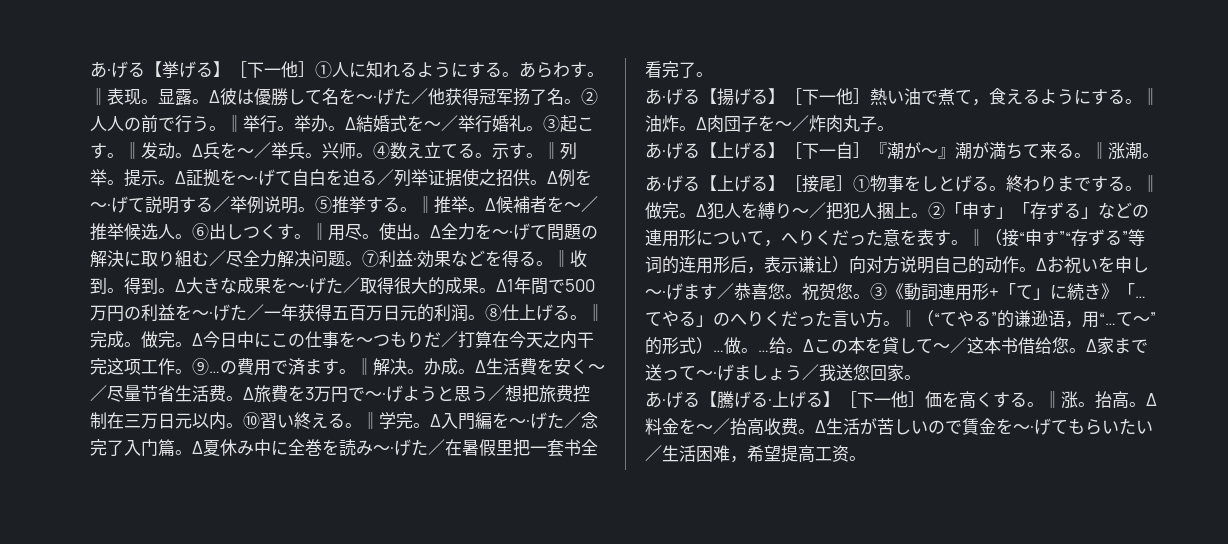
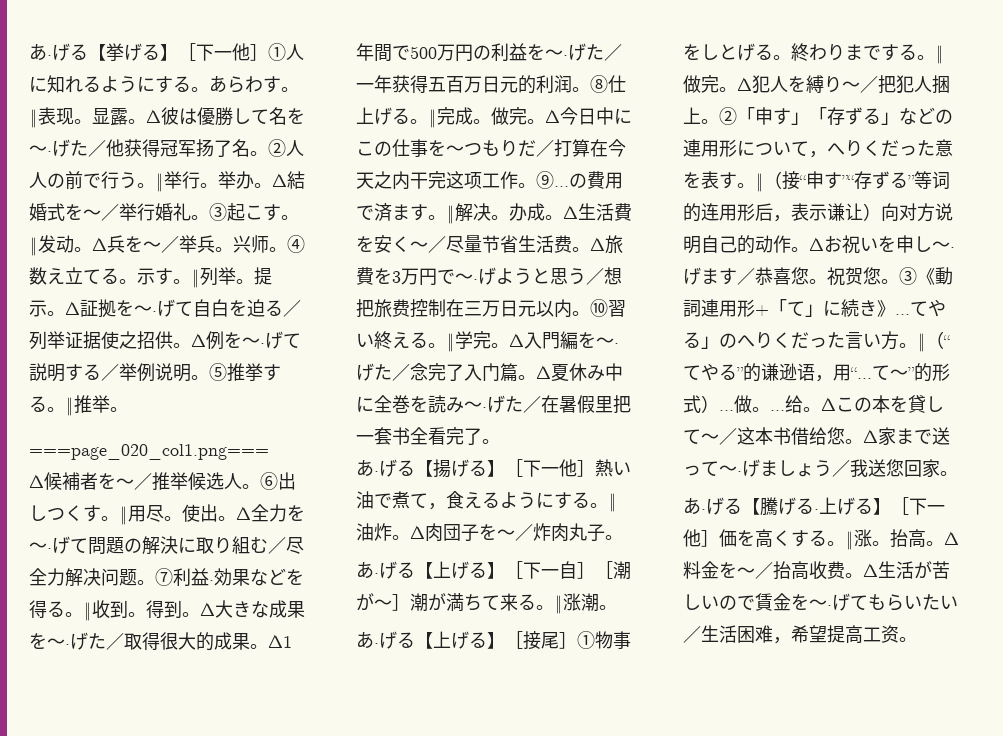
(485, 209) none -> [29,444,269,460] // ===page_020_col1.png=== //
[870,142,955,160] 『潮が～』 -> [595,561,631,580] [356,593,410,611] ［潮が～］
[1118,283,1135,298] 「 -> (895, 308) none

